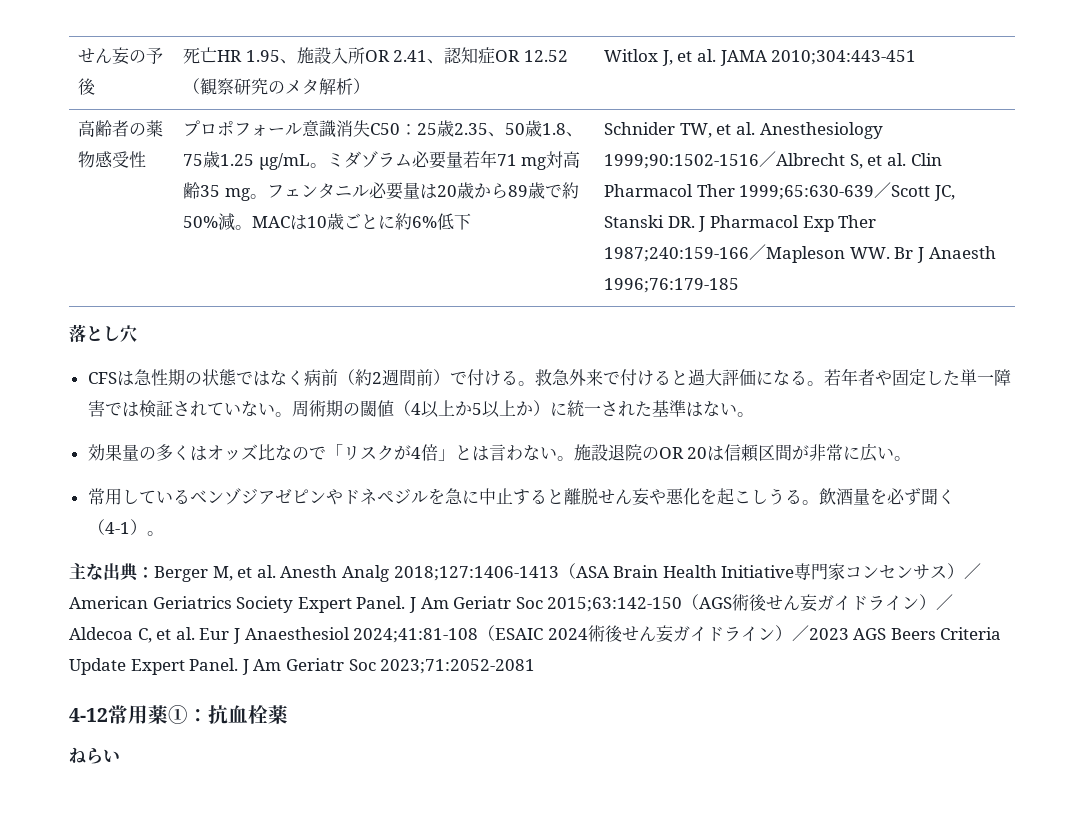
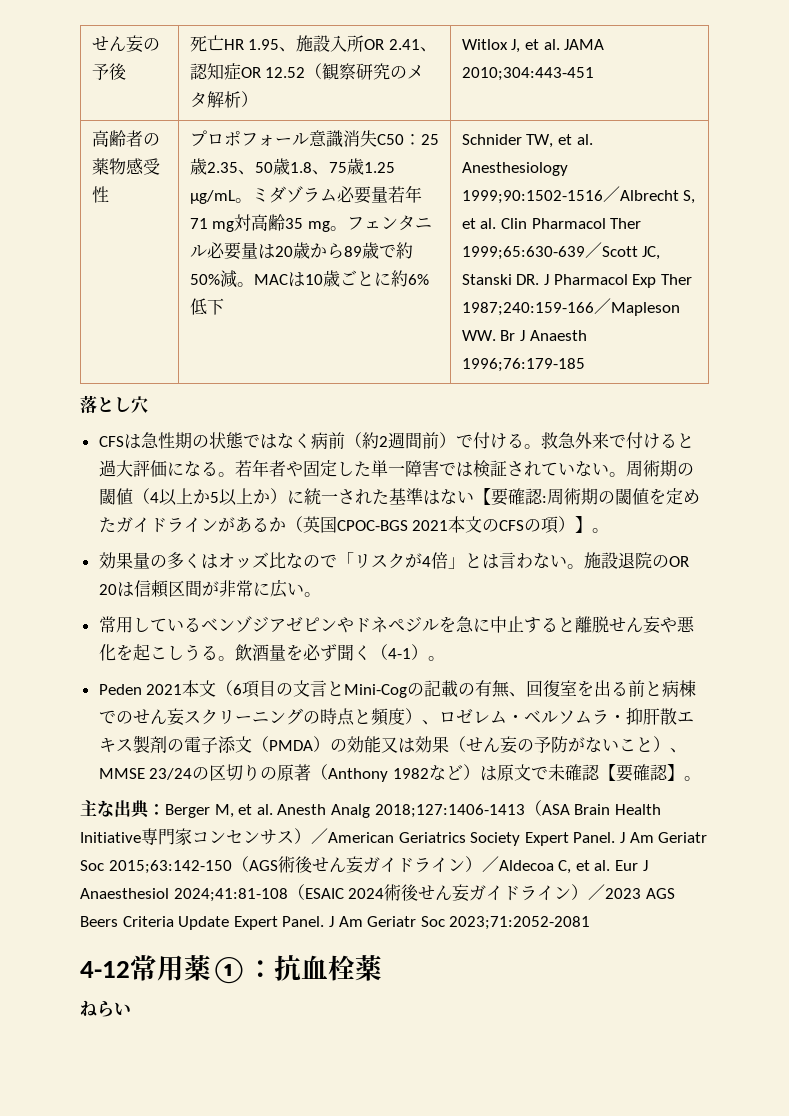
(737, 409) none -> [473,488,700,506] [98,516,593,534] 【要確認:周術期の閾値を定めたガイドラインがあるか（英国CPOC-BGS 2021本文のCFSの項）】
(164, 533) none -> [98,680,697,698] [98,707,694,726] [98,735,687,754] [98,764,701,782] // Peden 2021本文（6項目の文言とMini-Cogの記載の有無、回復室を出る前と病棟でのせん妄スクリーニングの時点と頻度）、ロゼレム・ベルソムラ・抑肝散エキス製剤の電子添文（PMDA）の効能又は効果（せん妄の予防がないこと）、MMSE 23/24の区切りの原著（Anthony 1982など）は原文で未確認【要確認】。

